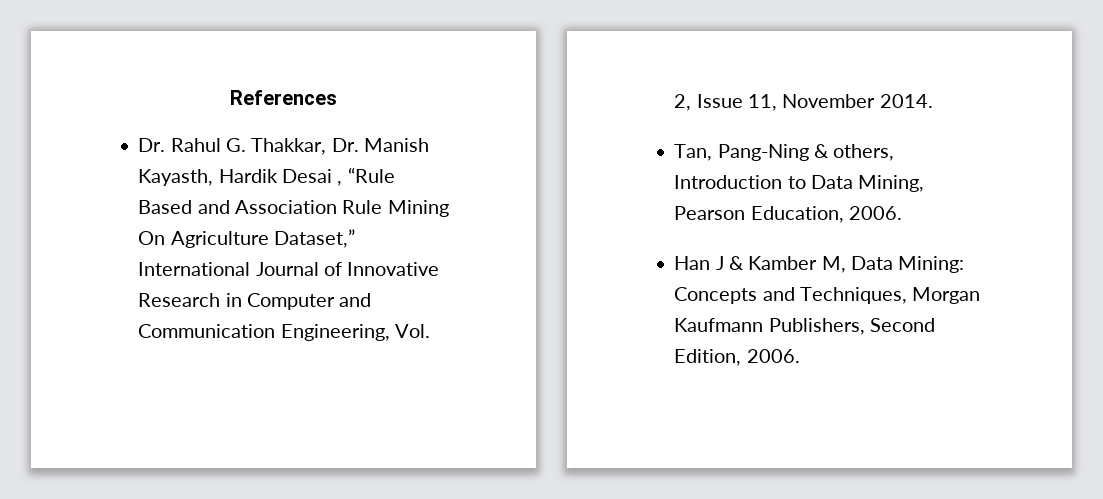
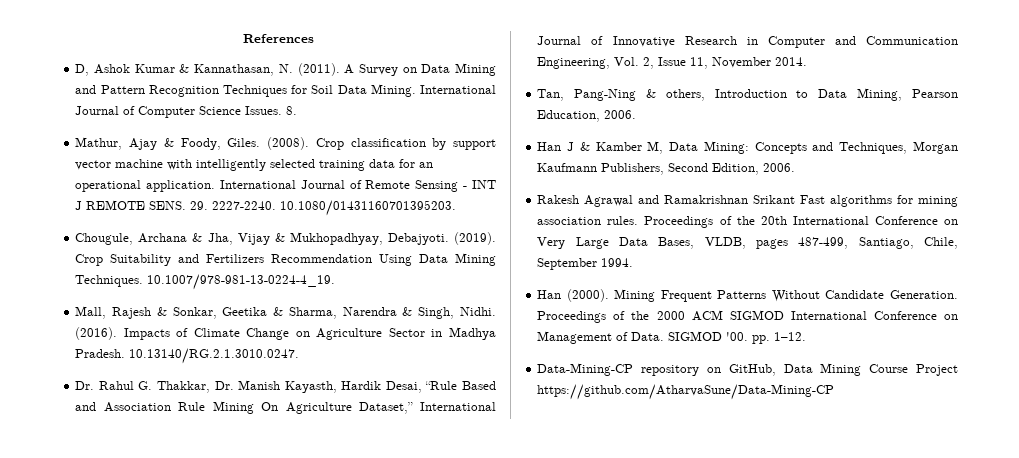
(337, 97) none -> [75,63,496,76] [75,84,496,97] [75,106,298,118] [75,137,497,150] [75,159,434,171] [75,180,496,192] [75,200,457,216] [75,232,496,245] [75,253,496,266] [75,274,336,290] [75,306,496,319] [75,327,496,340] [75,348,300,364] // D, Ashok Kumar & Kannathasan, N. (2011). A Survey on Data Mining and Pattern Recognition Techniques for Soil Data Mining. International Journal of Computer Science Issues. 8. // Mathur, Ajay & Foody, Giles. (2008). Crop classification by support vector machine with intelligently selected training data for an operational application. International Journal of Remote Sensing - INT J REMOTE SENS. 29. 2227-2240. 10.1080/01431160701395203. // Chougule, Archana & Jha, Vijay & Mukhopadhyay, Debajyoti. (2019). Crop Suitability and Fertilizers Recommendation Using Data Mining Techniques. 10.1007/978-981-13-0224-4_19. // Mall, Rajesh & Sonkar, Geetika & Sharma, Narendra & Singh, Nidhi. (2016). Impacts of Climate Change on Agriculture Sector in Madhya Pradesh. 10.13140/RG.2.1.3010.0247.
[281,169,343,186] Desai , -> [385,381,422,393] Desai,
(800, 356) none -> [537,195,958,207] [537,216,958,228] [537,237,958,249] [537,258,634,270] [537,289,958,302] [537,310,958,323] [537,331,807,344] [537,363,958,376] [537,384,835,400] // Rakesh Agrawal and Ramakrishnan Srikant Fast algorithms for mining association rules. Proceedings of the 20th International Conference on Very Large Data Bases, VLDB, pages 487-499, Santiago, Chile, September 1994. // Han (2000). Mining Frequent Patterns Without Candidate Generation. Proceedings of the 2000 ACM SIGMOD International Conference on Management of Data. SIGMOD '00. pp. 1–12. // Data-Mining-CP repository on GitHub, Data Mining Course Project https://github.com/AtharvaSune/Data-Mining-CP

